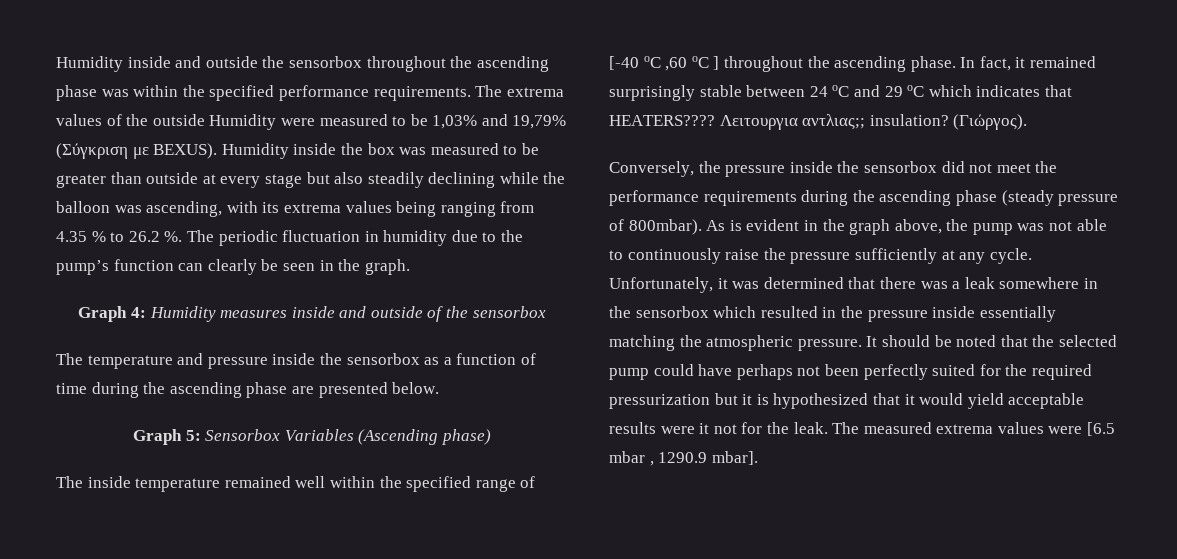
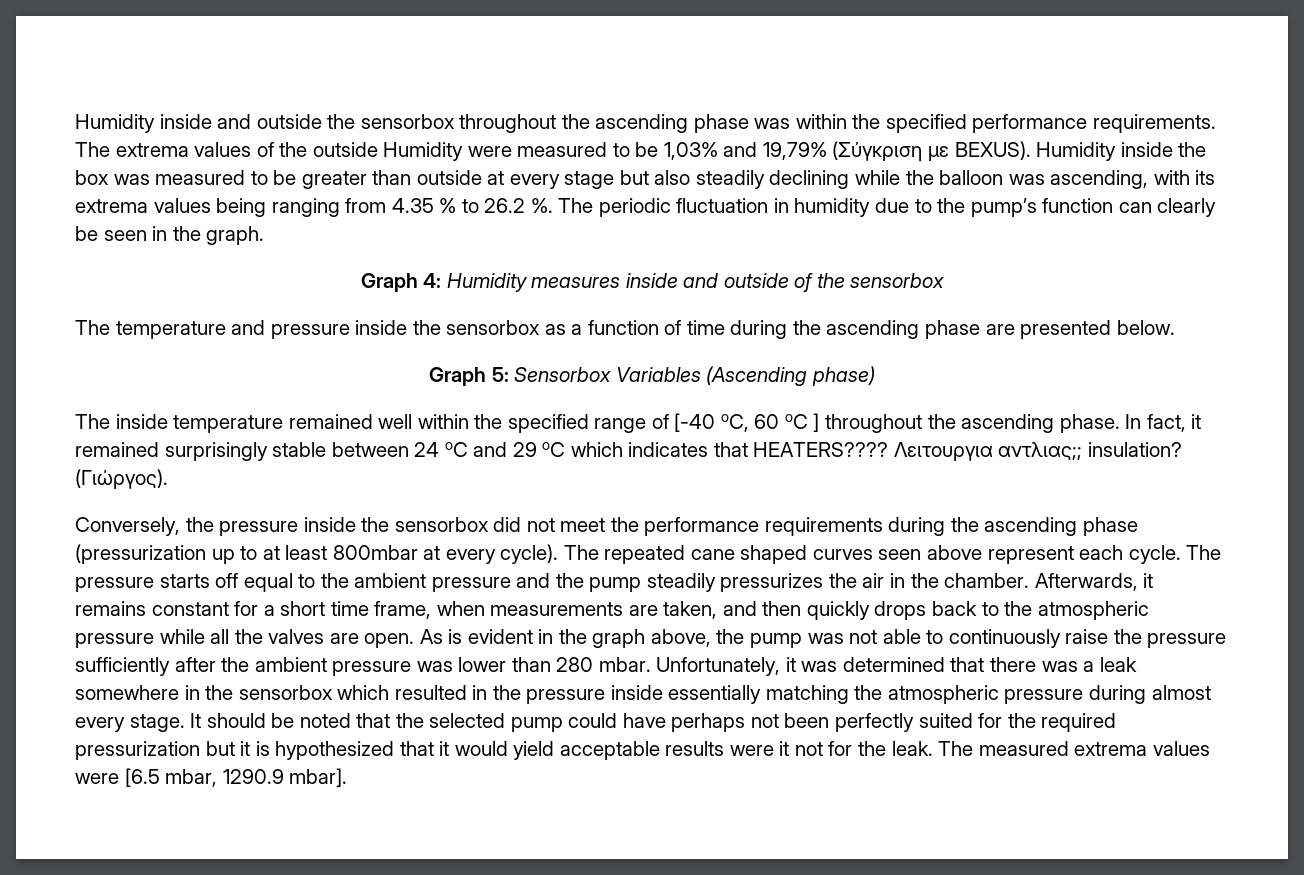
[643,56,688,71] oC ,60 -> [720,414,780,432] oC, 60
[1001,190,1119,206] [609,219,702,235] (steady pressure of 800mbar). -> [75,544,1222,564] [75,573,1154,592] [75,601,1149,620] [75,629,415,648] (pressurization up to at least 800mbar at every cycle). The repeated cane shaped curves seen above represent each cycle. The pressure starts off equal to the ambient pressure and the pump steadily pressurizes the air in the chamber. Afterwards, it remains constant for a short time frame, when measurements are taken, and then quickly drops back to the atmospheric pressure while all the valves are open.
[941,248,1032,264] at any cycle. -> [174,657,651,676] after the ambient pressure was lower than 280 mbar.
[797,339,862,351] pressure. -> [1004,685,1211,704] [75,714,185,732] pressure during almost every stage.
[609,451,654,466] mbar , -> [165,769,218,787] mbar,

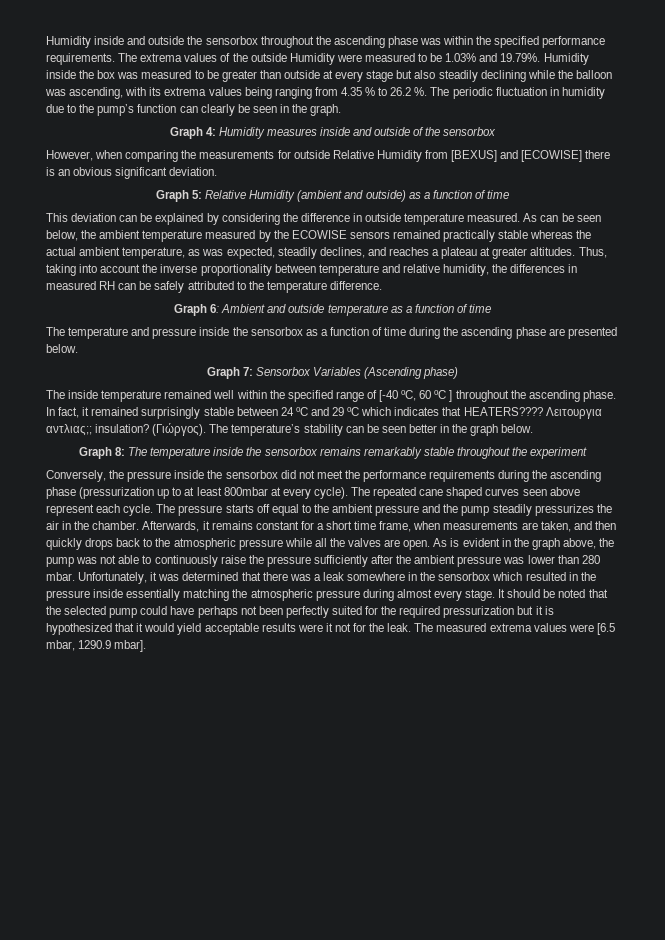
[663,141,1031,162] 1,03% and 19,79% (Σύγκριση με BEXUS). -> [445,53,541,62] 1.03% and 19.79%.
(945, 280) none -> [46,150,611,162] [46,167,218,179] [155,190,510,202] [46,213,601,225] [46,230,592,242] [46,247,607,259] [46,264,578,276] [46,281,382,293] [173,304,492,316] // However, when comparing the measurements for outside Relative Humidity from [BEXUS] and [ECOWISE] there is an obvious significant deviation. // Graph 5: Relative Humidity (ambient and outside) as a function of time // This deviation can be explained by considering the difference in outside temperature measured. As can be seen below, the ambient temperature measured by the ECOWISE sensors remained practically stable whereas the actual ambient temperature, as was expected, steadily declines, and reaches a plateau at greater altitudes. Thus, taking into account the inverse proportionality between temperature and relative humidity, the differences in measured RH can be safely attributed to the temperature difference. // Graph 6: Ambient and outside temperature as a function of time
[491,367,509,382] 5: -> [242,367,253,376] 7:
(168, 479) none -> [209,424,534,436] [78,447,588,459] The temperature’s stability can be seen better in the graph below. // Graph 8: The temperature inside the sensorbox remains remarkably stable throughout the experiment

